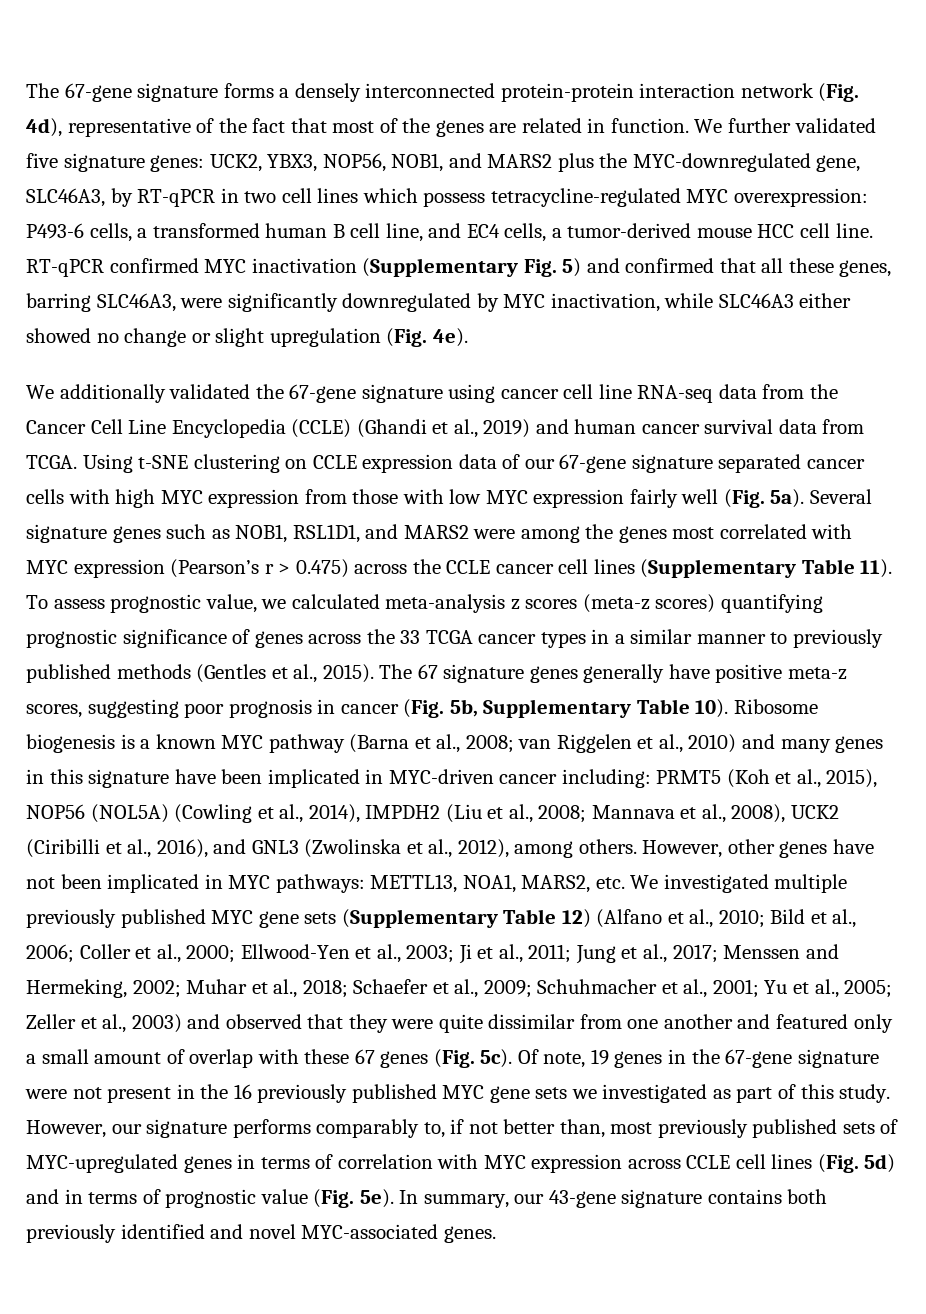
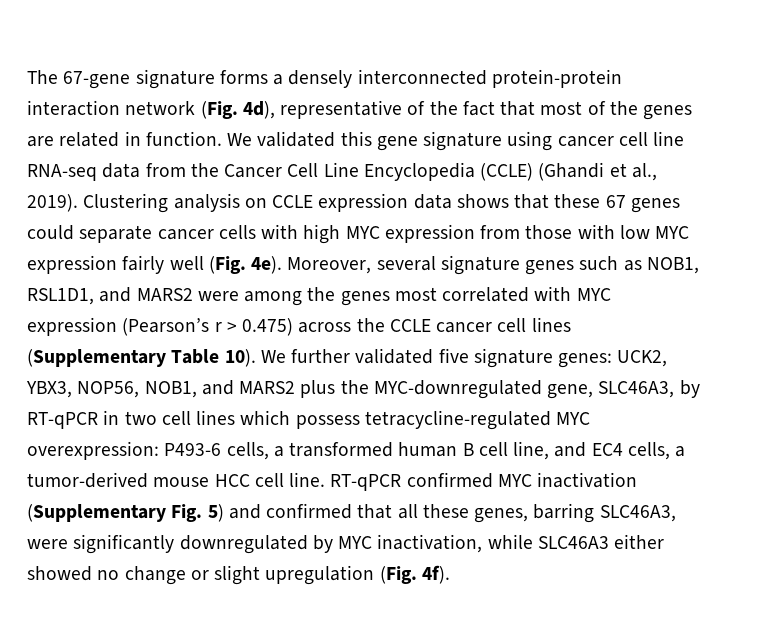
(723, 126) none -> [257,131,685,151] [27,162,657,181] [27,193,680,213] [27,224,690,244] [27,255,699,275] [27,286,611,306] [27,317,571,336] [27,349,286,367] validated this gene signature using cancer cell line RNA-seq data from the Cancer Cell Line Encyclopedia (CCLE) (Ghandi et al., 2019). Clustering analysis on CCLE expression data shows that these 67 genes could separate cancer cells with high MYC expression from those with low MYC expression fairly well (Fig. 4e). Moreover, several signature genes such as NOB1, RSL1D1, and MARS2 were among the genes most correlated with MYC expression (Pearson’s r > 0.475) across the CCLE cancer cell lines (Supplementary Table 10). We
[432,328,468,347] [26,384,838,403] [26,419,865,438] [26,454,865,473] [26,489,873,508] [26,524,853,543] [26,559,893,578] [26,594,823,613] [26,629,884,648] [26,664,847,683] [26,699,818,718] [26,734,884,753] [26,769,878,788] [26,804,840,823] [26,839,875,858] [26,874,848,893] [26,909,857,928] [26,944,839,964] [26,979,893,998] [26,1014,893,1033] [26,1049,879,1068] [25,1084,891,1103] [26,1119,899,1138] [26,1154,896,1173] [26,1189,828,1208] [26,1224,496,1243] 4e). // We additionally validated the 67-gene signature using cancer cell line RNA-seq data from the Cancer Cell Line Encyclopedia (CCLE) (Ghandi et al., 2019) and human cancer survival data from TCGA. Using t-SNE clustering on CCLE expression data of our 67-gene signature separated cancer cells with high MYC expression from those with low MYC expression fairly well (Fig. 5a). Several signature genes such as NOB1, RSL1D1, and MARS2 were among the genes most correlated with MYC expression (Pearson’s r > 0.475) across the CCLE cancer cell lines (Supplementary Table 11). To assess prognostic value, we calculated meta-analysis z scores (meta-z scores) quantifying prognostic significance of genes across the 33 TCGA cancer types in a similar manner to previously published methods (Gentles et al., 2015). The 67 signature genes generally have positive meta-z scores, suggesting poor prognosis in cancer (Fig. 5b, Supplementary Table 10). Ribosome biogenesis is a known MYC pathway (Barna et al., 2008; van Riggelen et al., 2010) and many genes in this signature have been implicated in MYC-driven cancer including: PRMT5 (Koh et al., 2015), NOP56 (NOL5A) (Cowling et al., 2014), IMPDH2 (Liu et al., 2008; Mannava et al., 2008), UCK2 (Ciribilli et al., 2016), and GNL3 (Zwolinska et al., 2012), among others. However, other genes have not been implicated in MYC pathways: METTL13, NOA1, MARS2, etc. We investigated multiple previously published MYC gene sets (Supplementary Table 12) (Alfano et al., 2010; Bild et al., 2006; Coller et al., 2000; Ellwood-Yen et al., 2003; Ji et al., 2011; Jung et al., 2017; Menssen and Hermeking, 2002; Muhar et al., 2018; Schaefer et al., 2009; Schuhmacher et al., 2001; Yu et al., 2005; Zeller et al., 2003) and observed that they were quite dissimilar from one another and featured only a small amount of overlap with these 67 genes (Fig. 5c). Of note, 19 genes in the 67-gene signature were not present in the 16 previously published MYC gene sets we investigated as part of this study. However, our signature performs comparably to, if not better than, most previously published sets of MYC-upregulated genes in terms of correlation with MYC expression across CCLE cell lines (Fig. 5d) and in terms of prognostic value (Fig. 5e). In summary, our 43-gene signature contains both previously identified and novel MYC-associated genes. -> [421,565,450,584] 4f).

